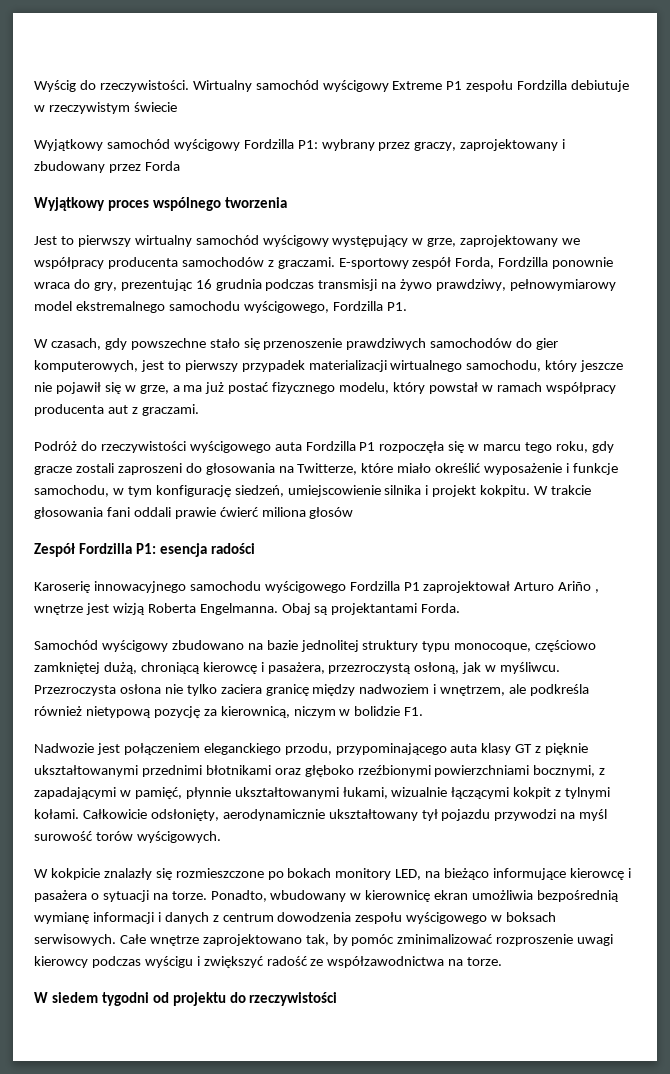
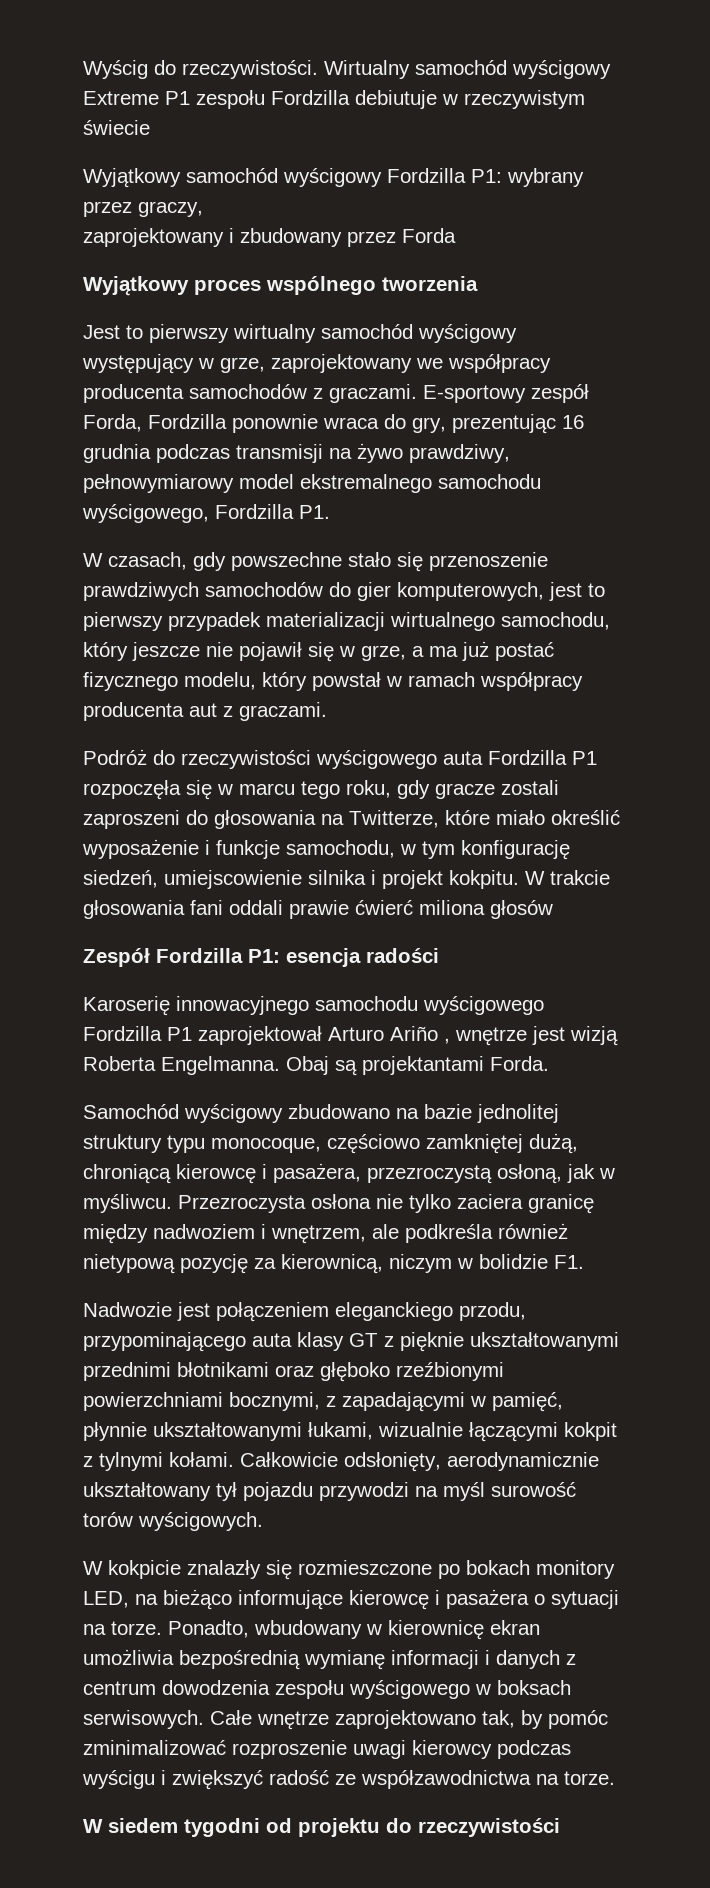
(457, 146) none -> (203, 209) //

